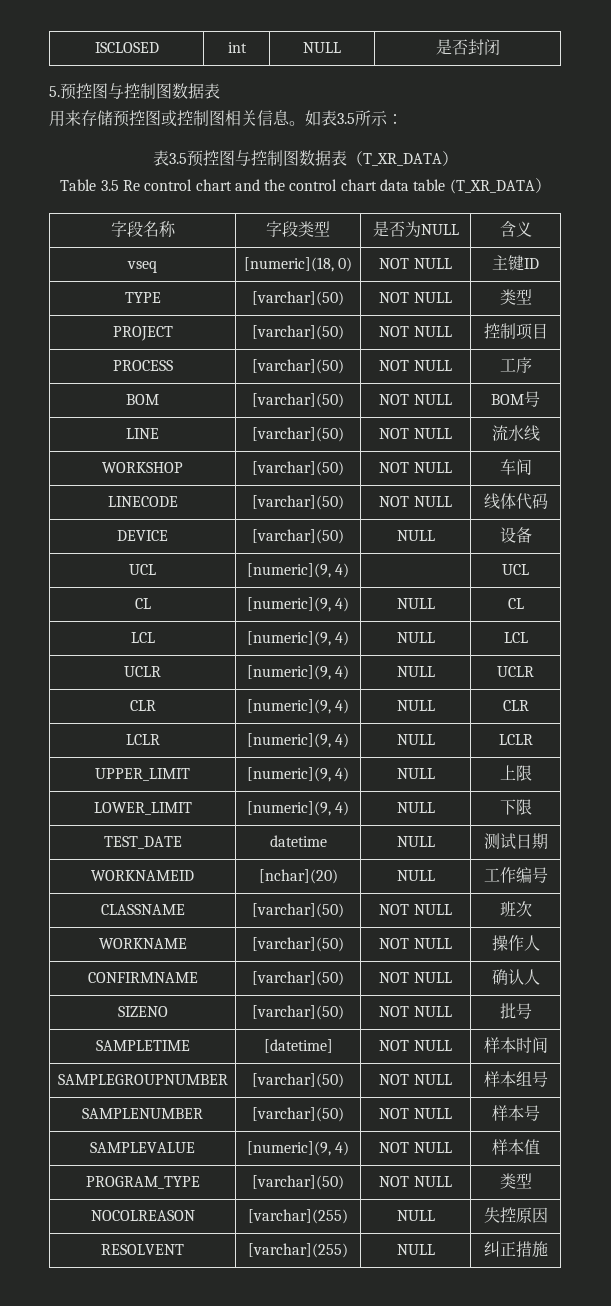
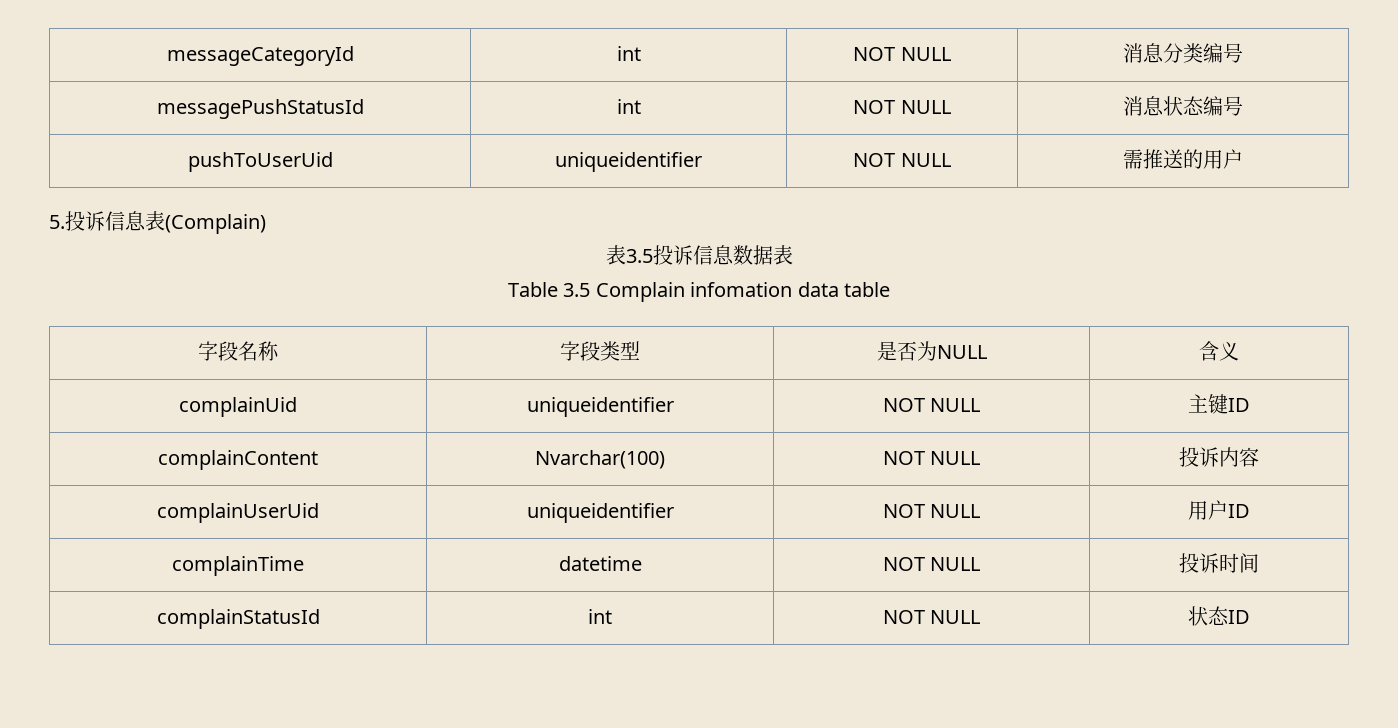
[94,42,159,53] [227,42,247,53] [303,42,341,53] [435,39,500,55] [49,83,220,100] [49,110,403,127] [153,150,458,167] [60,179,377,191] ISCLOSED | int | NULL | 是否封闭 // 5.预控图与控制图数据表 // 用来存储预控图或控制图相关信息。如表3.5所示： // 表3.5预控图与控制图数据表（T_XR_DATA） // Table 3.5 Re control chart and the control chart -> [166,46,354,66] [616,46,641,61] [853,47,951,61] [1123,43,1244,63] [156,99,364,119] [616,99,641,114] [853,100,951,114] [1123,96,1244,116] [187,152,333,172] [555,152,702,172] [853,153,951,167] [1123,149,1244,169] [49,211,266,234] [605,245,793,265] [508,282,793,302] messageCategoryId | int | NOT NULL | 消息分类编号 // messagePushStatusId | int | NOT NULL | 消息状态编号 // pushToUserUid | uniqueidentifier | NOT NULL | 需推送的用户 // 5.投诉信息表(Complain) // 表3.5投诉信息数据表 // Table 3.5 Complain infomation
[449,178,551,194] (T_XR_DATA） -> (890, 289) none
[127,261,157,273] [243,257,353,272] vseq | [numeric](18, 0) -> [179,397,297,417] [526,397,674,417] complainUid | uniqueidentifier
[124,292,161,303] [252,291,344,306] [379,292,452,303] [499,289,532,305] [112,326,173,341] [252,325,344,340] [379,326,452,337] [483,323,548,340] [112,360,173,371] [252,359,344,374] [379,360,452,371] [499,357,532,373] [126,394,159,405] [252,393,344,408] [379,394,452,405] [491,391,540,407] [126,428,159,439] [252,427,344,442] [379,428,452,439] [491,425,540,441] [102,462,183,473] [252,461,344,476] [379,462,452,473] [499,459,532,475] [107,496,178,507] [252,495,344,510] [379,496,452,507] [483,493,548,510] [117,530,168,541] [252,529,344,544] [396,530,435,541] [499,527,532,543] [129,564,156,575] [246,563,350,578] [502,564,529,575] [134,598,151,609] [246,597,350,612] [396,598,435,609] [507,598,524,609] [130,632,155,643] [246,631,350,646] [396,632,435,643] [503,632,528,643] [124,666,161,677] [246,665,350,680] [396,666,435,677] [497,666,534,677] [129,700,156,711] [246,699,350,714] [396,700,435,711] [502,700,529,711] [125,734,160,745] [246,733,350,748] [396,734,435,745] [498,734,533,745] [95,768,190,781] [246,767,350,782] [396,768,435,779] [499,765,532,781] [93,802,192,815] [246,801,350,816] [396,802,435,813] [499,799,532,815] [103,836,182,849] [269,835,327,847] [396,836,435,847] [483,833,548,849] [91,870,194,881] [258,869,338,884] [396,870,435,881] [483,867,548,883] [100,904,185,915] [252,903,344,918] [379,904,452,915] [499,901,532,917] [98,938,187,949] [252,937,344,952] [379,938,452,949] [491,935,540,951] [87,972,198,983] [252,971,344,986] [379,972,452,983] [491,969,540,985] [117,1006,168,1017] [252,1005,344,1020] [379,1006,452,1017] [499,1003,532,1019] [95,1040,190,1051] [263,1039,333,1053] [379,1040,452,1051] [483,1037,548,1053] [57,1074,228,1085] [252,1073,344,1088] [379,1074,452,1085] [483,1071,548,1087] [82,1108,203,1119] [252,1107,344,1122] [379,1108,452,1119] [491,1105,540,1121] [90,1142,195,1153] [246,1141,350,1156] [379,1142,452,1153] [491,1139,540,1155] [85,1176,200,1189] [252,1175,344,1190] [379,1176,452,1187] [499,1173,532,1189] [90,1210,195,1221] [248,1209,348,1224] [396,1210,435,1221] [483,1207,548,1223] [101,1244,184,1255] [248,1243,348,1258] [396,1244,435,1255] [483,1241,548,1258] TYPE | [varchar](50) | NOT NULL | 类型 // PROJECT | [varchar](50) | NOT NULL | 控制项目 // PROCESS | [varchar](50) | NOT NULL | 工序 // BOM | [varchar](50) | NOT NULL | BOM号 // LINE | [varchar](50) | NOT NULL | 流水线 // WORKSHOP | [varchar](50) | NOT NULL | 车间 // LINECODE | [varchar](50) | NOT NULL | 线体代码 // DEVICE | [varchar](50) | NULL | 设备 // UCL | [numeric](9, 4) | | UCL // CL | [numeric](9, 4) | NULL | CL // LCL | [numeric](9, 4) | NULL | LCL // UCLR | [numeric](9, 4) | NULL | UCLR // CLR | [numeric](9, 4) | NULL | CLR // LCLR | [numeric](9, 4) | NULL | LCLR // UPPER_LIMIT | [numeric](9, 4) | NULL | 上限 // LOWER_LIMIT | [numeric](9, 4) | NULL | 下限 // TEST_DATE | datetime | NULL | 测试日期 // WORKNAMEID | [nchar](20) | NULL | 工作编号 // CLASSNAME | [varchar](50) | NOT NULL | 班次 // WORKNAME | [varchar](50) | NOT NULL | 操作人 // CONFIRMNAME | [varchar](50) | NOT NULL | 确认人 // SIZENO | [varchar](50) | NOT NULL | 批号 // SAMPLETIME | [datetime] | NOT NULL | 样本时间 // SAMPLEGROUPNUMBER | [varchar](50) | NOT NULL | 样本组号 // SAMPLENUMBER | [varchar](50) | NOT NULL | 样本号 // SAMPLEVALUE | [numeric](9, 4) | NOT NULL | 样本值 // PROGRAM_TYPE | [varchar](50) | NOT NULL | 类型 // NOCOLREASON | [varchar](255) | NULL | 失控原因 // RESOLVENT | [varchar](255) | NULL | 纠正措施 -> [158,450,318,470] [535,450,665,469] [882,451,981,465] [1179,447,1260,467] [157,503,319,523] [526,503,674,523] [882,504,981,518] [1188,500,1251,520] [172,556,304,576] [558,556,642,571] [882,557,981,571] [1179,553,1260,573] [156,609,320,629] [588,609,612,624] [882,610,981,624] [1188,606,1251,626] complainContent | Nvarchar(100) | NOT NULL | 投诉内容 // complainUserUid | uniqueidentifier | NOT NULL | 用户ID // complainTime | datetime | NOT NULL | 投诉时间 // complainStatusId | int | NOT NULL | 状态ID

